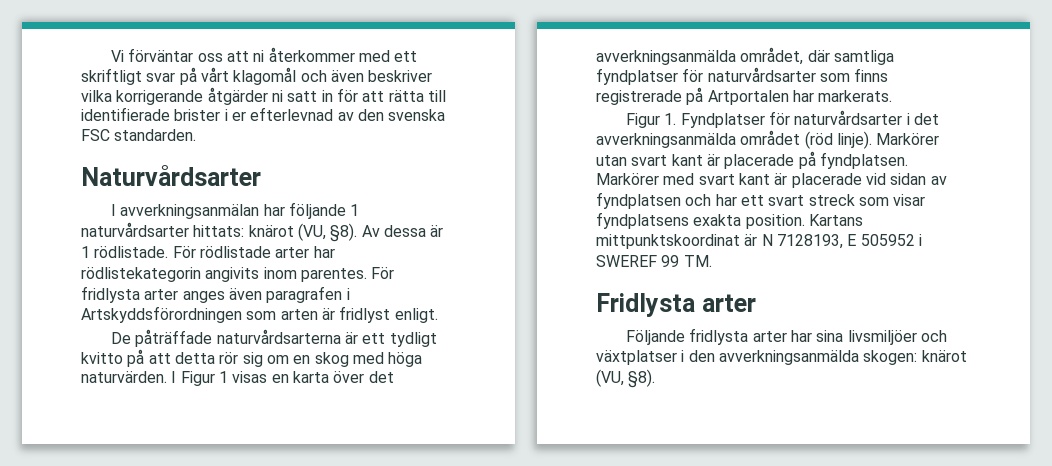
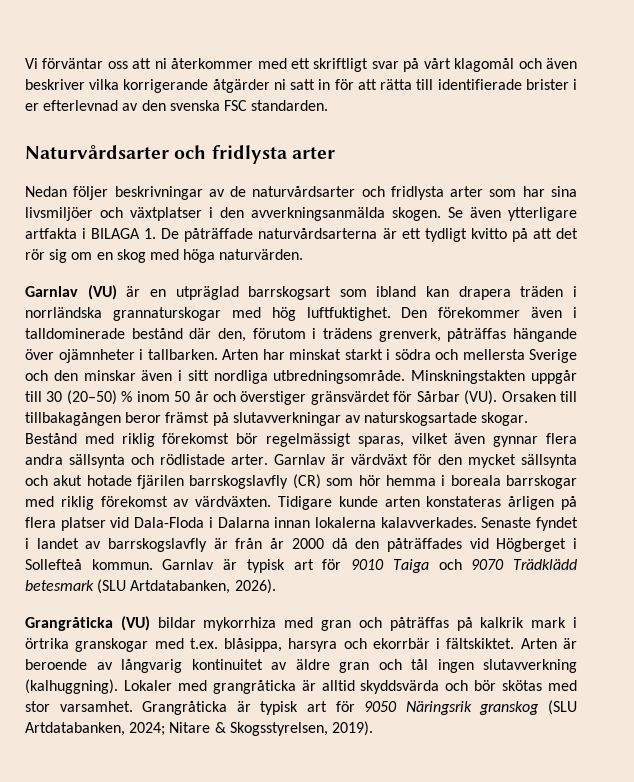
[111,202,360,219] [81,222,444,242] [81,246,335,258] [81,267,395,282] [81,286,350,303] [81,306,438,323] // I avverkningsanmälan har följande 1 naturvårdsarter hittats: knärot (VU, §8). Av dessa är 1 rödlistade. För rödlistade arter har rödlistekategorin angivits inom parentes. För fridlysta arter anges även paragrafen i Artskyddsförordningen som arten är fridlyst enligt. // -> [174,145,335,164] [25,186,577,200] [25,207,577,221] [25,228,157,239] och fridlysta arter // Nedan följer beskrivningar av de naturvårdsarter och fridlysta arter som har sina livsmiljöer och växtplatser i den avverkningsanmälda skogen. Se även ytterligare artfakta i BILAGA 1.
[174,352,215,364] detta -> [556,228,579,239] det
[171,371,394,386] [596,47,894,65] [596,67,889,85] [596,87,893,105] [626,110,940,128] [596,130,940,149] [596,151,908,169] [596,173,947,188] [596,192,926,209] [596,212,863,229] [596,234,922,249] [596,255,712,267] [596,293,756,317] [626,328,948,345] [596,350,967,365] [596,369,656,388] I Figur 1 visas en karta över det avverkningsanmälda området, där samtliga fyndplatser för naturvårdsarter som finns registrerade på Artportalen har markerats. // Figur 1. Fyndplatser för naturvårdsarter i det avverkningsanmälda området (röd linje). Markörer utan svart kant är placerade på fyndplatsen. Markörer med svart kant är placerade vid sidan av fyndplatsen och har ett svart streck som visar fyndplatsens exakta position. Kartans mittpunktskoordinat är N 7128193, E 505952 i SWEREF 99 TM. // Fridlysta arter // Följande fridlysta arter har sina livsmiljöer och växtplatser i den avverkningsanmälda skogen: knärot (VU, §8). -> [25,285,577,300] [25,307,577,321] [25,328,578,342] [25,349,577,363] [25,370,577,384] [25,390,578,405] [25,412,529,426] [25,433,577,447] [25,454,577,468] [25,474,578,489] [25,496,577,510] [25,517,578,531] [25,538,577,552] [25,559,578,573] [25,579,276,594] [25,616,578,631] [25,638,577,652] [25,659,577,673] [25,679,577,694] [25,700,578,715] [25,721,373,736] // Garnlav (VU) är en utpräglad barrskogsart som ibland kan drapera träden i norrländska grannaturskogar med hög luftfuktighet. Den förekommer även i talldominerade bestånd där den, förutom i trädens grenverk, påträffas hängande över ojämnheter i tallbarken. Arten har minskat starkt i södra och mellersta Sverige och den minskar även i sitt nordliga utbredningsområde. Minskningstakten uppgår till 30 (20–50) % inom 50 år och överstiger gränsvärdet för Sårbar (VU). Orsaken till tillbakagången beror främst på slutavverkningar av naturskogsartade skogar. Bestånd med riklig förekomst bör regelmässigt sparas, vilket även gynnar flera andra sällsynta och rödlistade arter. Garnlav är värdväxt för den mycket sällsynta och akut hotade fjärilen barrskogslavfly (CR) som hör hemma i boreala barrskogar med riklig förekomst av värdväxten. Tidigare kunde arten konstateras årligen på flera platser vid Dala-Floda i Dalarna innan lokalerna kalavverkades. Senaste fyndet i landet av barrskogslavfly är från år 2000 då den påträffades vid Högberget i Sollefteå kommun. Garnlav är typisk art för 9010 Taiga och 9070 Trädklädd betesmark (SLU Artdatabanken, 2026). // Grangråticka (VU) bildar mykorrhiza med gran och påträffas på kalkrik mark i örtrika granskogar med t.ex. blåsippa, harsyra och ekorrbär i fältskiktet. Arten är beroende av långvarig kontinuitet av äldre gran och tål ingen slutavverkning (kalhuggning). Lokaler med grangråticka är alltid skyddsvärda och bör skötas med stor varsamhet. Grangråticka är typisk art för 9050 Näringsrik granskog (SLU Artdatabanken, 2024; Nitare & Skogsstyrelsen, 2019).

